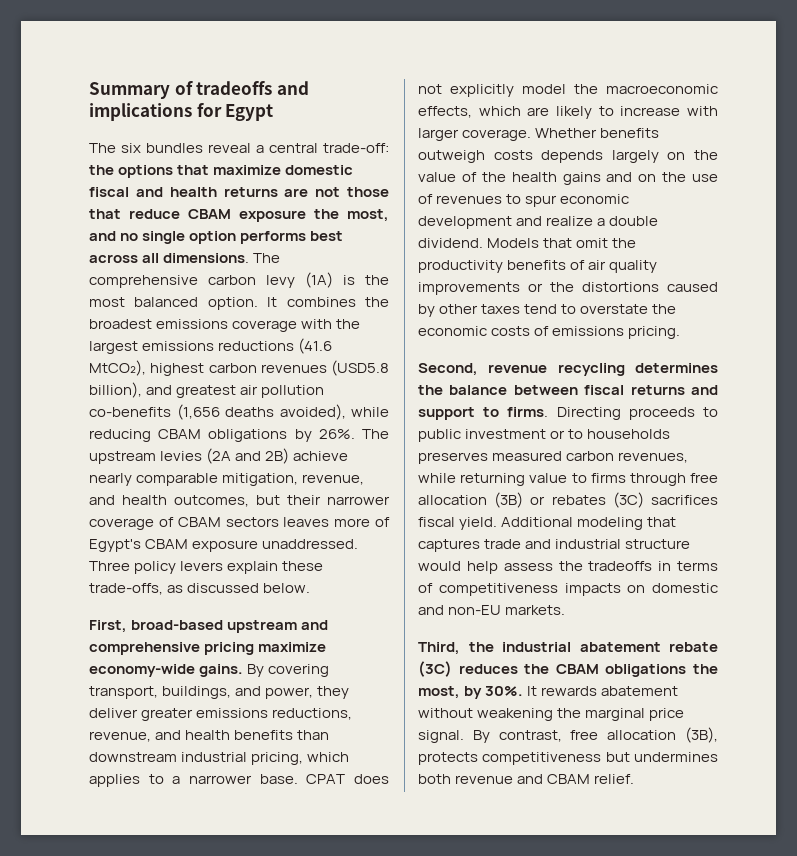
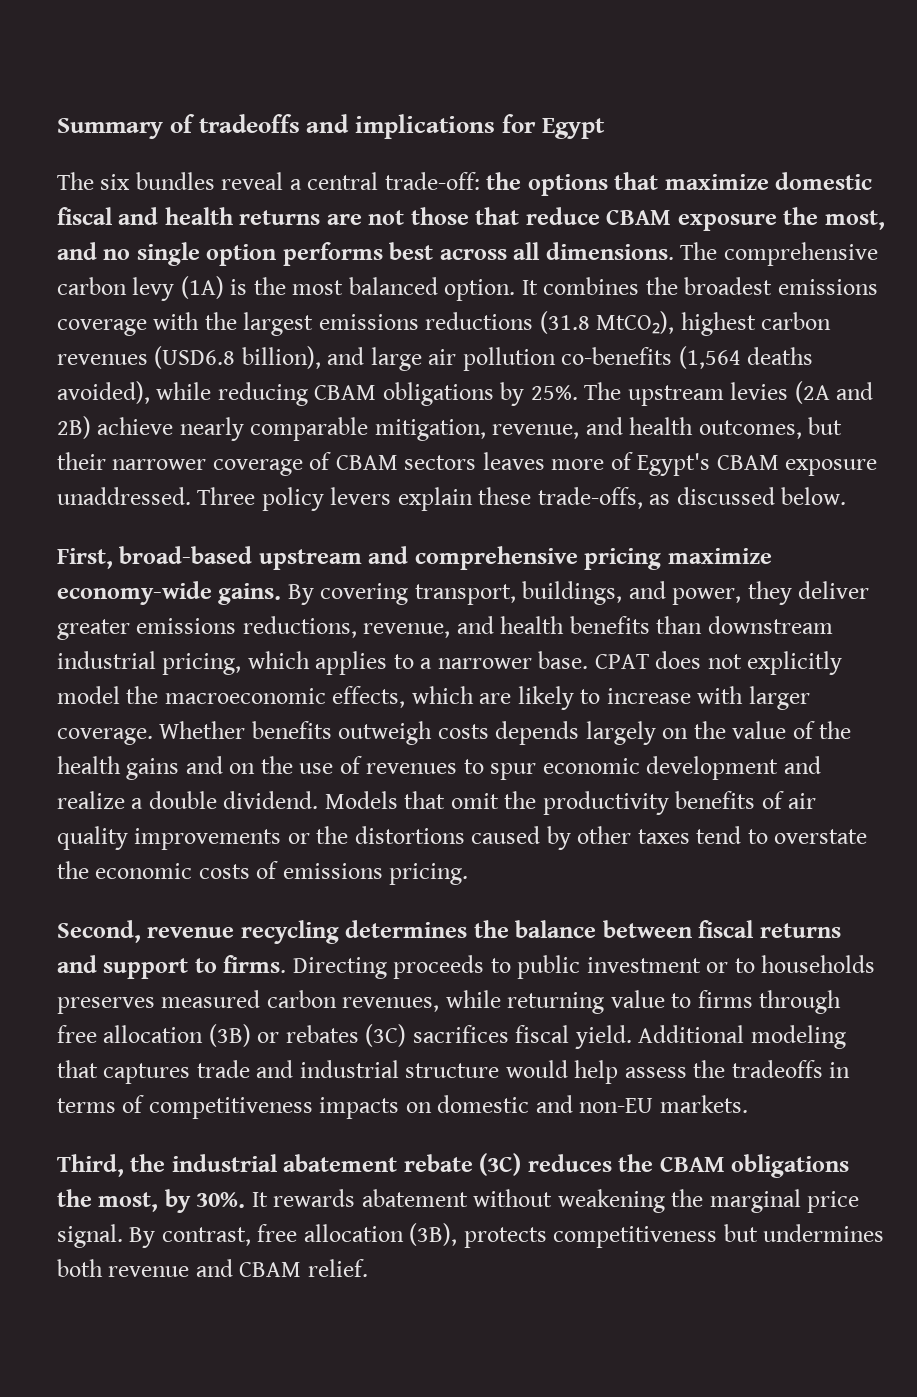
[298,338,333,354] (41.6 -> [539,311,590,334] (31.8
[331,360,389,376] (USD5.8 -> [154,346,236,369] (USD6.8
[176,385,237,398] greatest -> [370,347,422,371] large
[176,404,220,420] (1,656 -> [678,346,741,369] (1,564
[318,429,355,439] 26%. -> [530,385,578,400] 25%.

